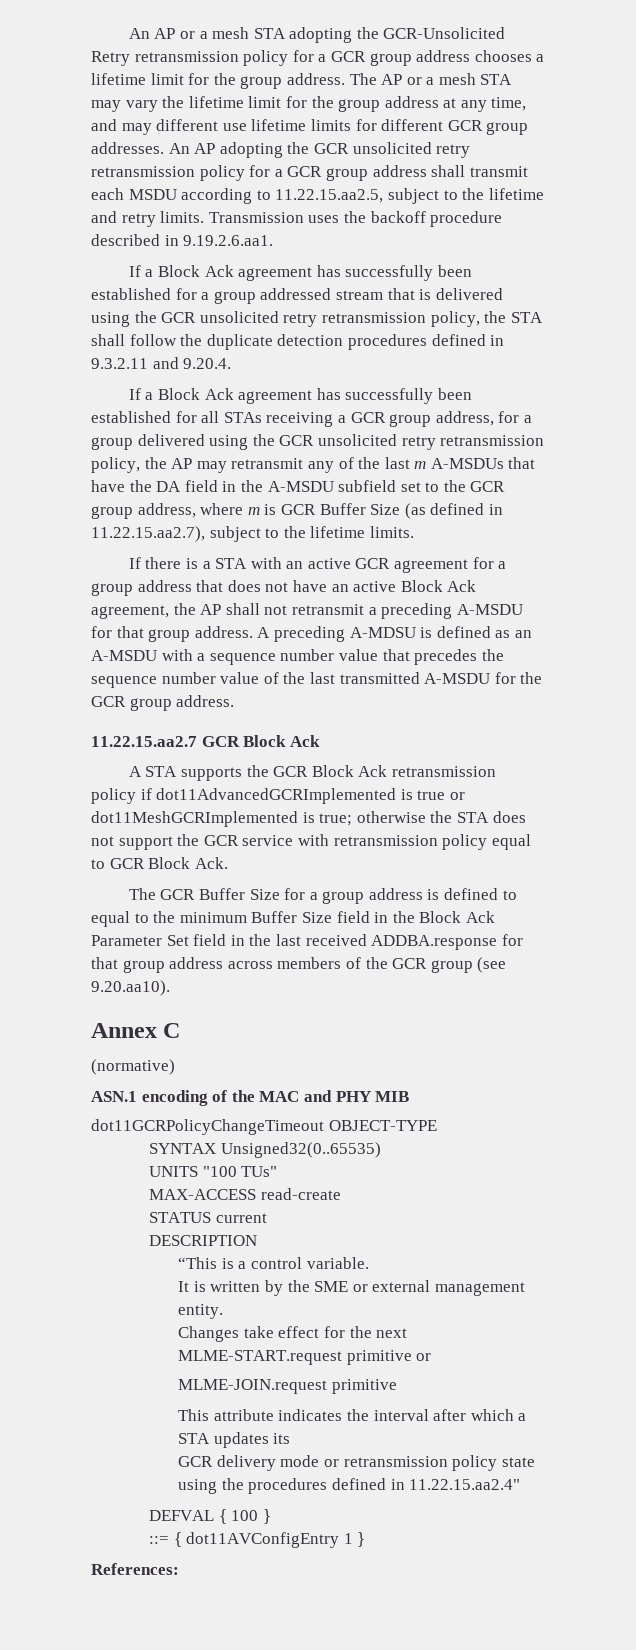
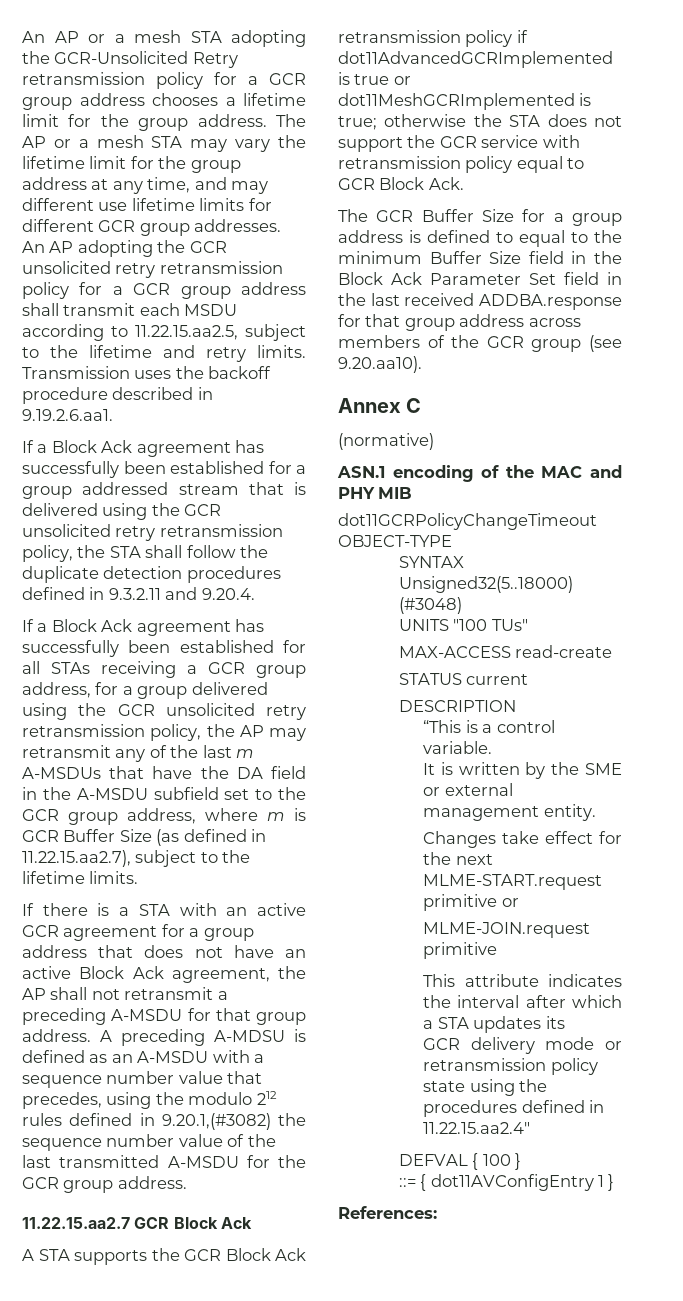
[414,649,478,665] precedes -> [22,1091,277,1109] [22,1113,271,1130] precedes, using the modulo 212 rules defined in 9.20.1,(#3082)
[220,1142,381,1158] Unsigned32(0..65535) -> [398,576,573,593] [398,597,462,614] Unsigned32(5..18000) (#3048)

